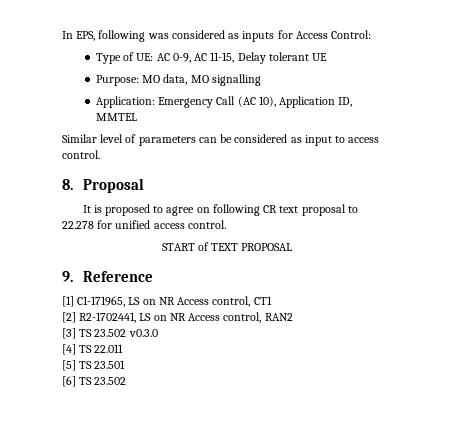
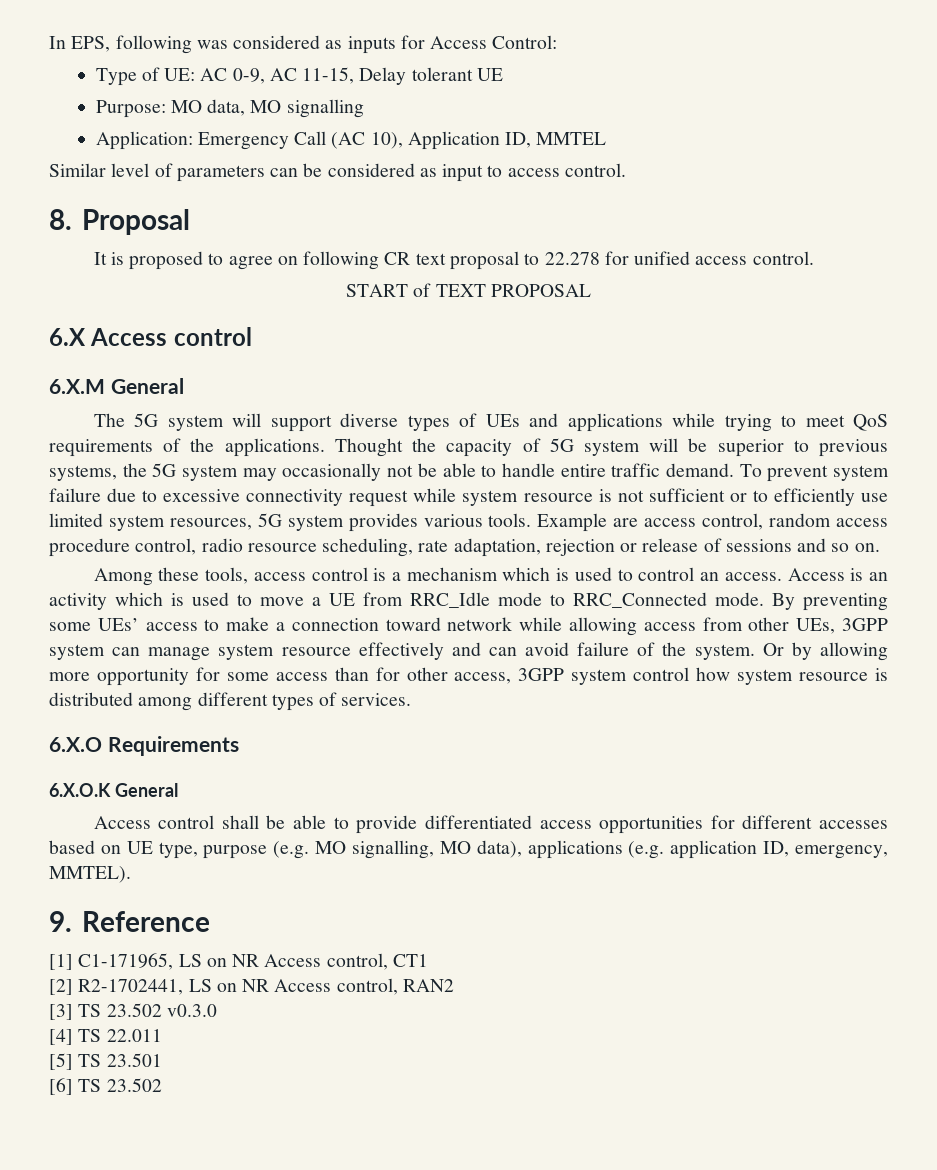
(293, 247) none -> [49,327,252,346] [49,378,184,394] [93,413,888,432] [49,438,888,457] [49,463,889,482] [49,488,889,507] [49,513,888,532] [49,538,880,557] [93,567,889,586] [49,592,888,611] [49,617,888,636] [49,642,888,661] [49,667,888,686] [49,692,412,711] [49,736,239,756] [49,783,178,797] [93,815,889,834] [49,840,888,859] [49,866,131,883] // 6.X Access control // 6.X.M General // The 5G system will support diverse types of UEs and applications while trying to meet QoS requirements of the applications. Thought the capacity of 5G system will be superior to previous systems, the 5G system may occasionally not be able to handle entire traffic demand. To prevent system failure due to excessive connectivity request while system resource is not sufficient or to efficiently use limited system resources, 5G system provides various tools. Example are access control, random access procedure control, radio resource scheduling, rate adaptation, rejection or release of sessions and so on. // Among these tools, access control is a mechanism which is used to control an access. Access is an activity which is used to move a UE from RRC_Idle mode to RRC_Connected mode. By preventing some UEs’ access to make a connection toward network while allowing access from other UEs, 3GPP system can manage system resource effectively and can avoid failure of the system. Or by allowing more opportunity for some access than for other access, 3GPP system control how system resource is distributed among different types of services. // 6.X.O Requirements // 6.X.O.K General // Access control shall be able to provide differentiated access opportunities for different accesses based on UE type, purpose (e.g. MO signalling, MO data), applications (e.g. application ID, emergency, MMTEL).

